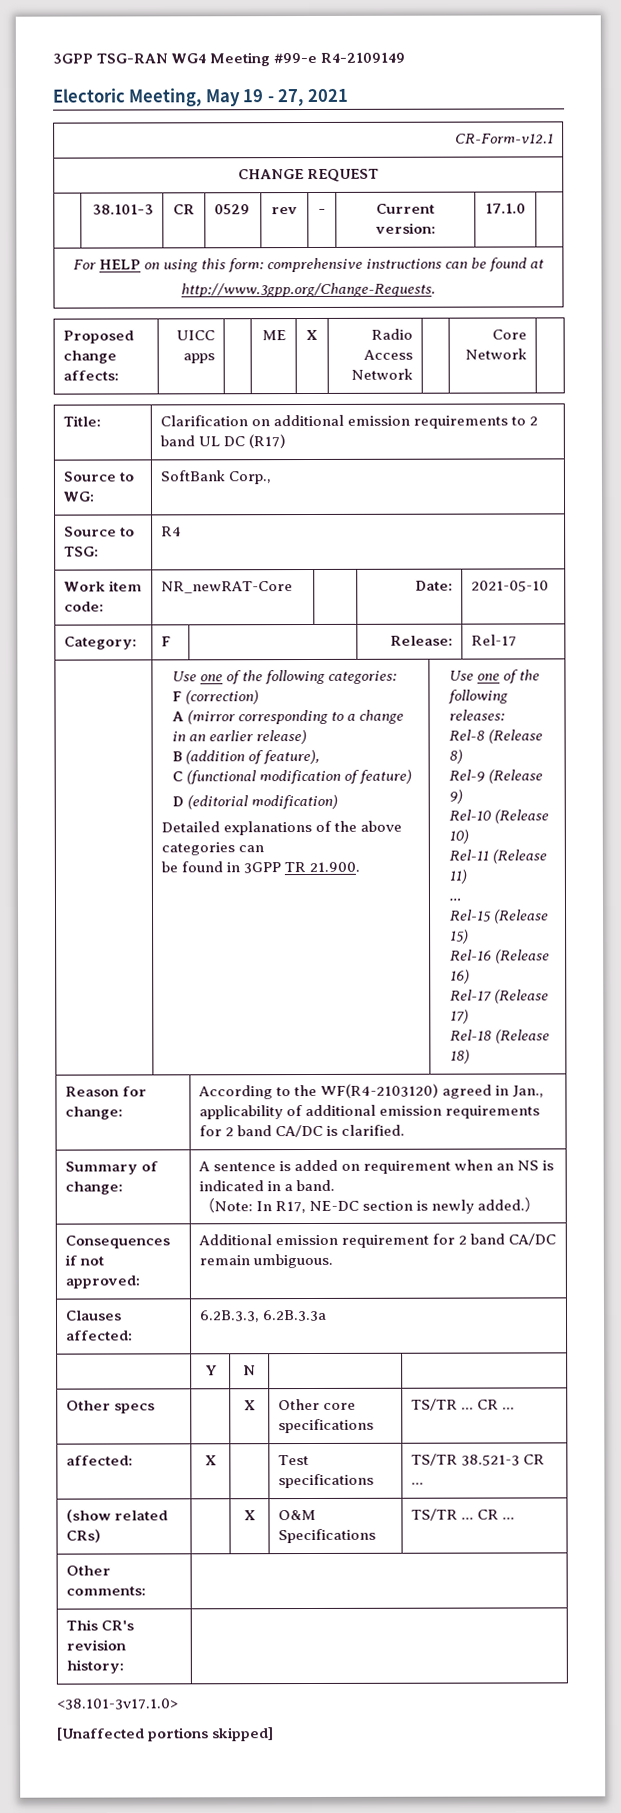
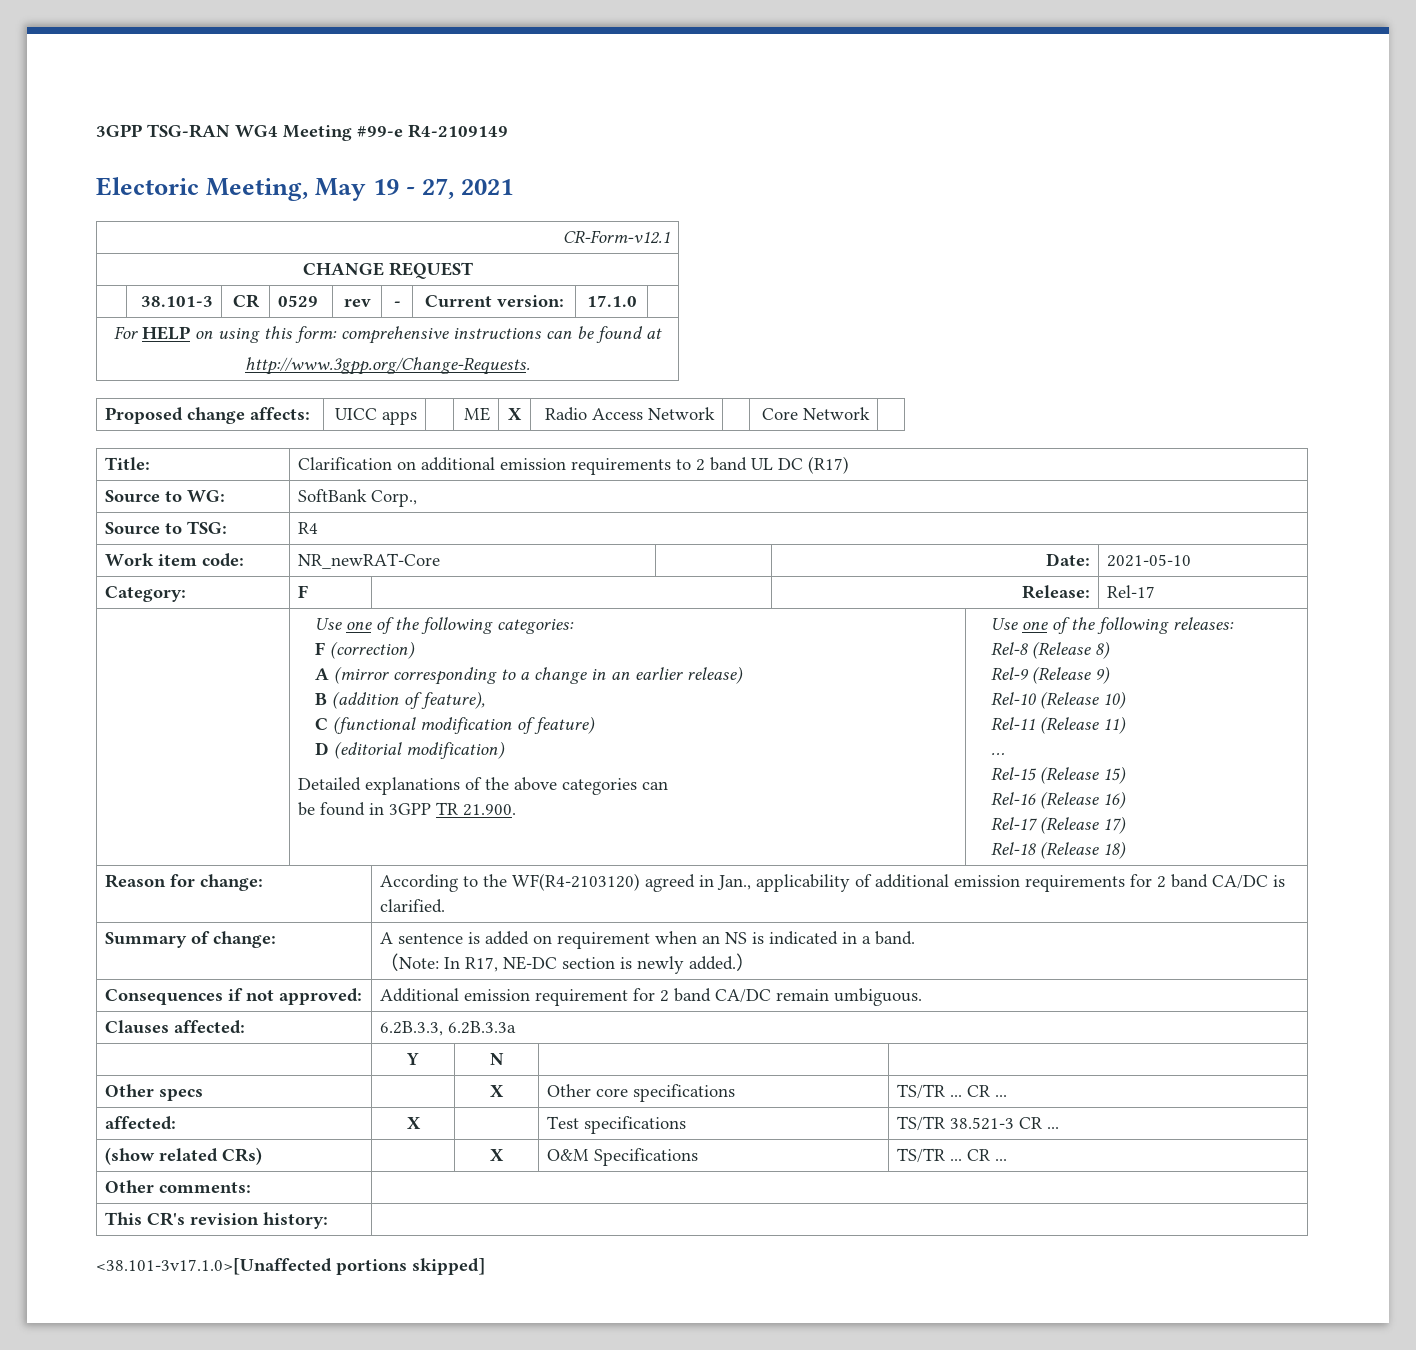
[56,1698,178,1710] [57,1727,145,1741] <38.101-3v17.1.0> // [Unaffected -> [96,1258,332,1275] <38.101-3v17.1.0>[Unaffected

